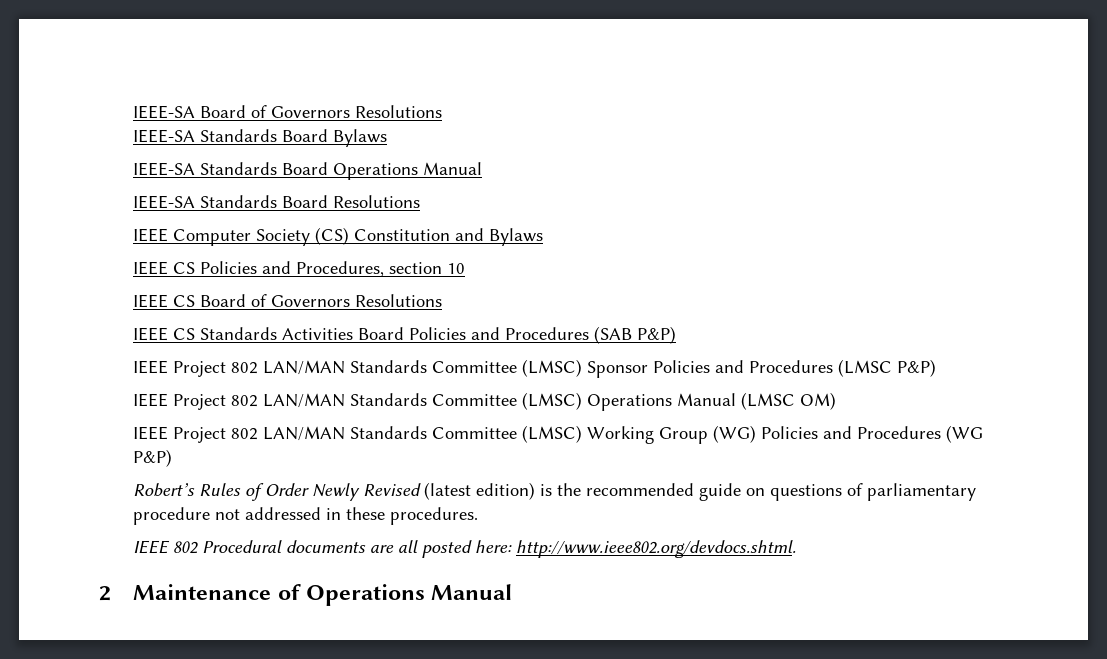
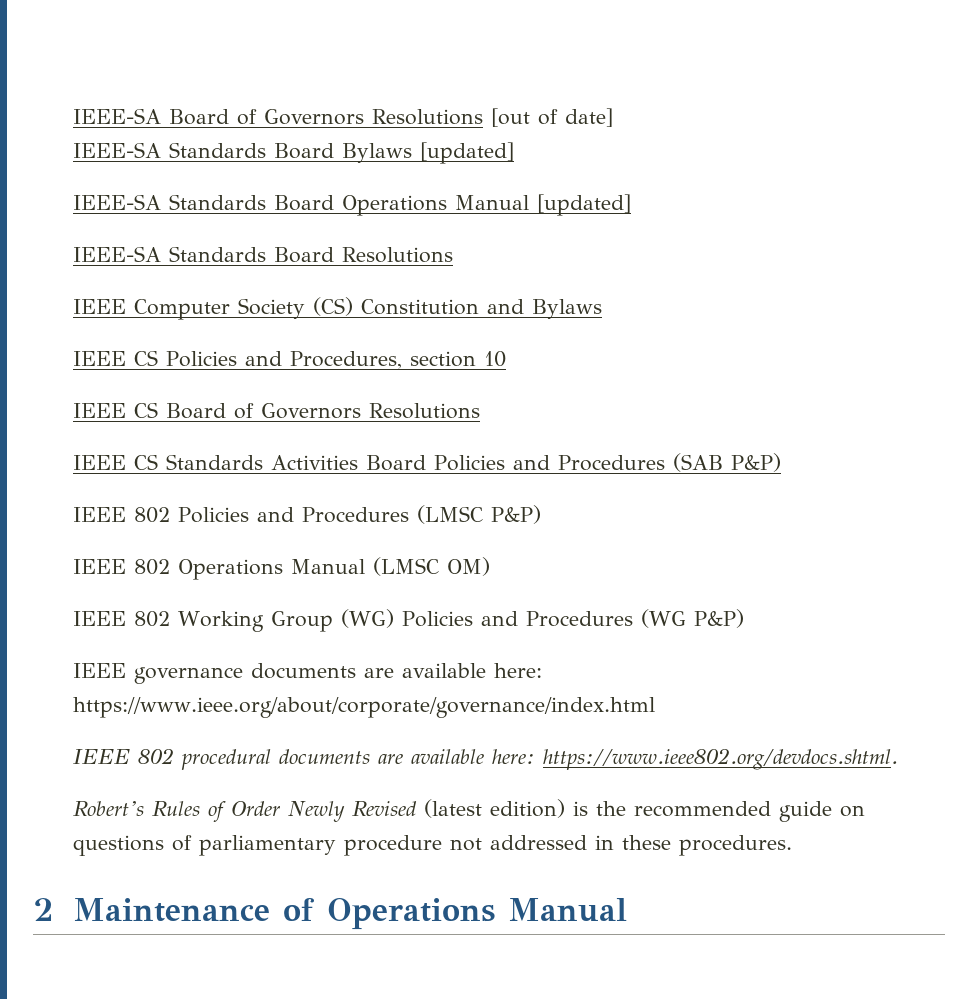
(443, 111) none -> [491,108,614,127] [out of date]
(388, 138) none -> [420,142,515,164] [updated]
(483, 168) none -> [537,194,632,216] [updated]
[173,359,649,378] Project 802 LAN/MAN Standards Committee (LMSC) Sponsor -> [134,507,171,523] 802
[173,392,583,410] Project 802 LAN/MAN Standards Committee (LMSC) -> [134,559,171,575] 802
[173,425,583,443] Project 802 LAN/MAN Standards Committee (LMSC) -> [134,611,171,627] 802
(173, 458) none -> [73,663,543,684] [73,697,656,718] [73,748,898,770] // IEEE governance documents are available here: https://www.ieee.org/about/corporate/governance/index.html // IEEE 802 procedural documents are available here: https://www.ieee802.org/devdocs.shtml.
[133,540,797,558] // IEEE 802 Procedural documents are all posted here: http://www.ieee802.org/devdocs.shtml. -> (793, 845) none

